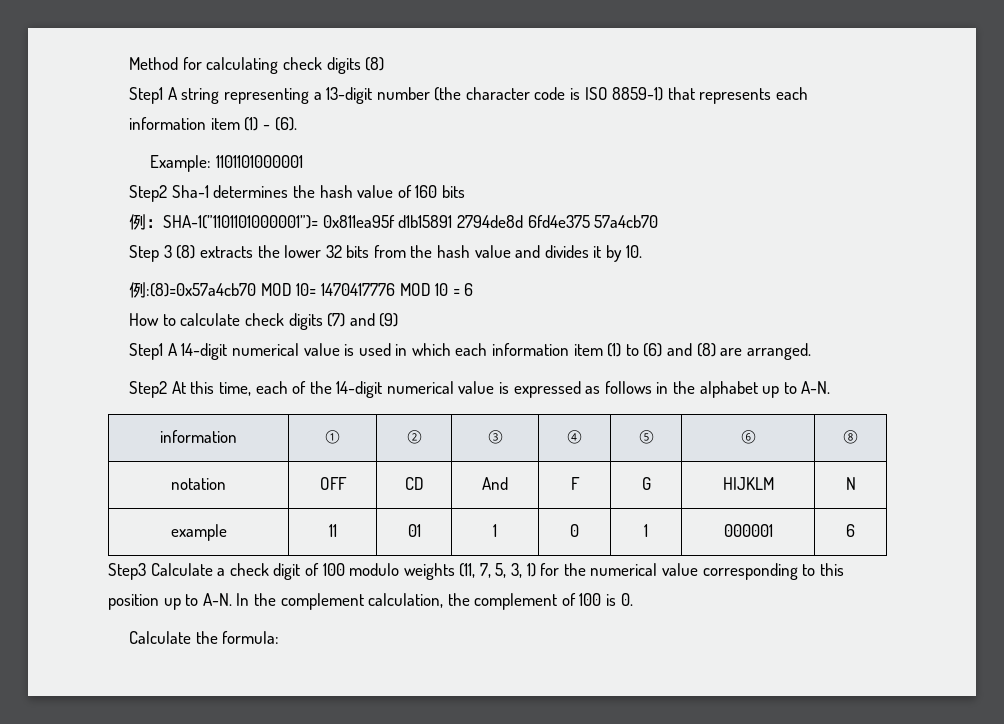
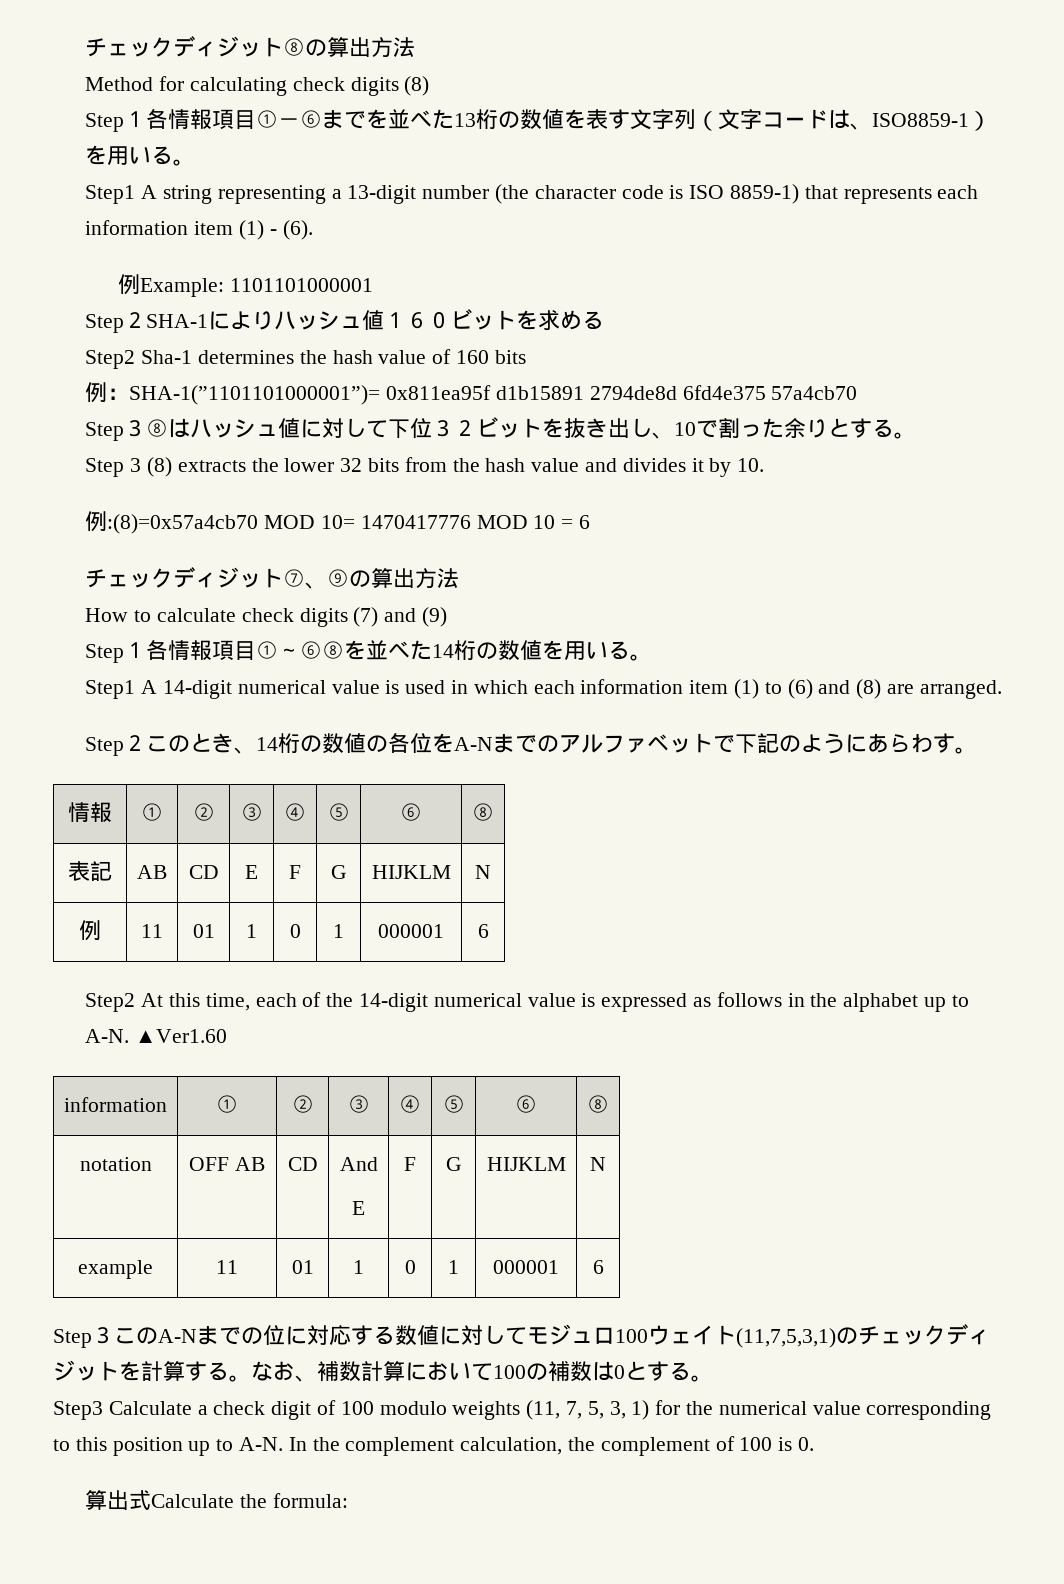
(129, 63) none -> [85,36,416,57] チェックディジット⑧の算出方法 //
(385, 64) none -> [85,109,992,132] [85,145,196,166] // Step１各情報項目①－⑥までを並べた13桁の数値を表す文字列（文字コードは、ISO8859-1）を用いる。
(297, 124) none -> [117,274,140,295] 例
(303, 161) none -> [85,309,605,333] // Step２SHA-1によりハッシュ値１６０ビットを求める
(659, 221) none -> [85,417,917,441] // Step３⑧はハッシュ値に対して下位３２ビットを抜き出し、10で割った余りとする。
(474, 289) none -> [85,567,460,589] // チェックディジット⑦、⑨の算出方法
(399, 320) none -> [85,640,653,663] // Step１各情報項目①～⑥⑧を並べた14桁の数値を用いる。
(811, 351) none -> [85,733,978,756] [68,802,112,822] [141,803,163,821] [192,803,215,821] [240,803,263,821] [284,803,306,821] [327,803,350,821] [400,803,422,821] [472,803,494,821] [68,861,112,881] [137,865,167,879] [188,865,219,879] [245,865,258,879] [289,865,301,879] [330,865,347,879] [371,865,451,879] [475,865,491,879] [79,920,101,941] [141,924,163,938] [192,924,215,938] [246,924,257,938] [289,924,301,938] [333,924,344,938] [378,924,444,938] [477,924,489,938] // Step２このとき、14桁の数値の各位をA-Nまでのアルファベットで下記のようにあらわす。 // 情報 | ① | ② | ③ | ④ | ⑤ | ⑥ | ⑧ // 表記 | AB | CD | E | F | G | HIJKLM | N // 例 | 11 | 01 | 1 | 0 | 1 | 000001 | 6
(831, 387) none -> [135,1029,228,1043] ▲Ver1.60
(347, 483) none -> [234,1157,265,1171] AB
(508, 483) none -> [352,1201,365,1215] // E
(855, 530) none -> [53,1324,990,1348] [53,1360,713,1382] // Step３このA-Nまでの位に対応する数値に対してモジュロ100ウェイト(11,7,5,3,1)のチェックディジットを計算する。なお、補数計算において100の補数は0とする。
(633, 599) none -> [85,1490,152,1510] 算出式

